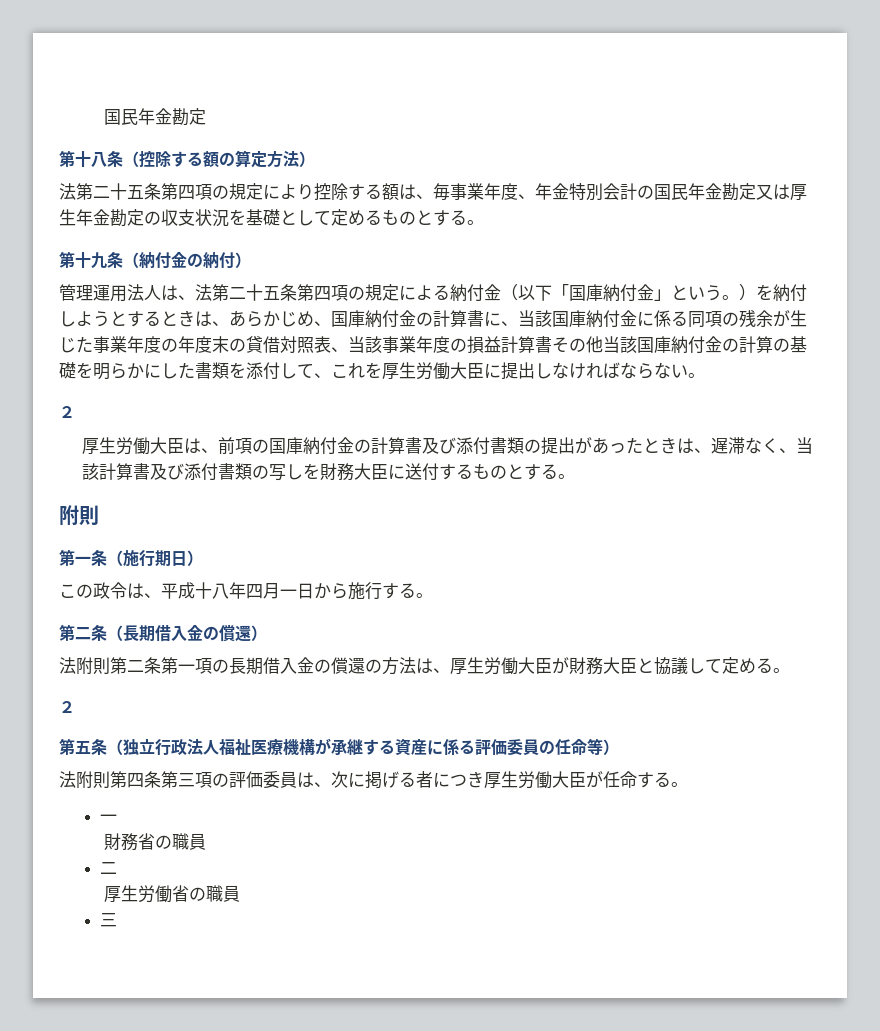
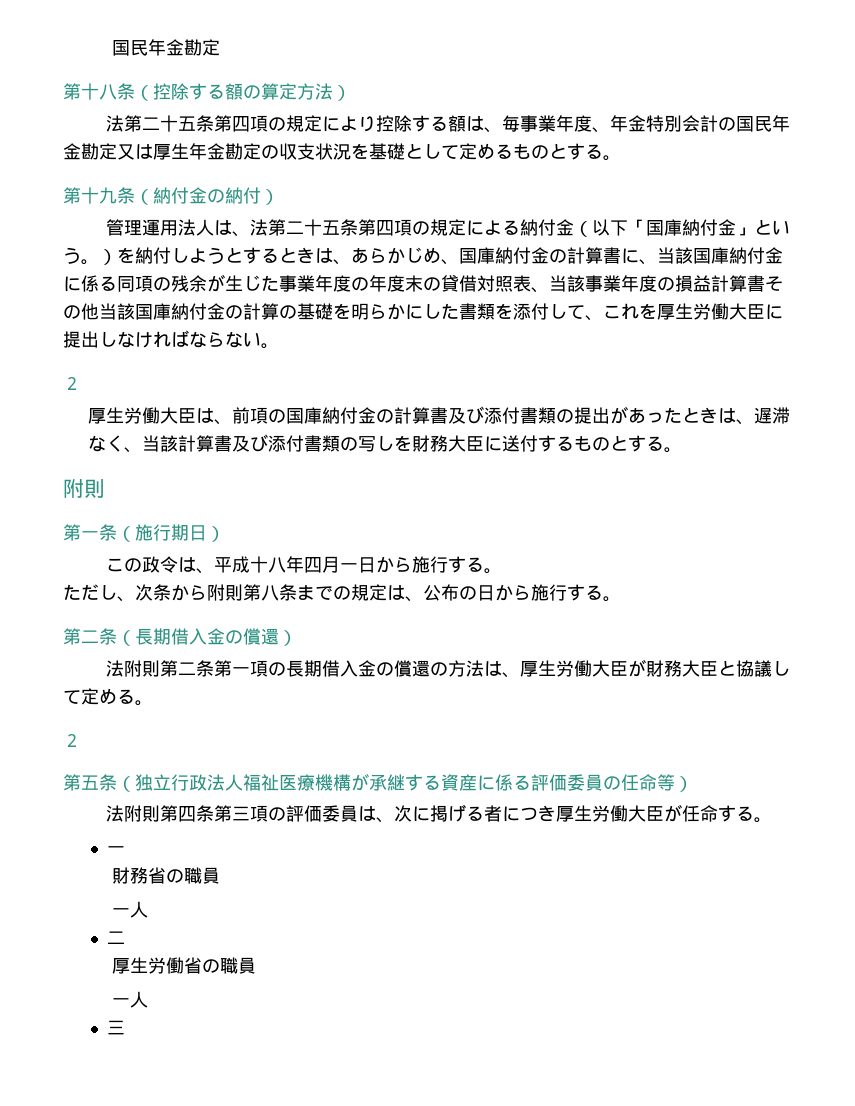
(433, 595) none -> [63,584,621,602] // ただし、次条から附則第八条までの規定は、公布の日から施行する。
(207, 841) none -> [112,901,149,918] // 一人
(241, 893) none -> [112,991,149,1008] // 一人

